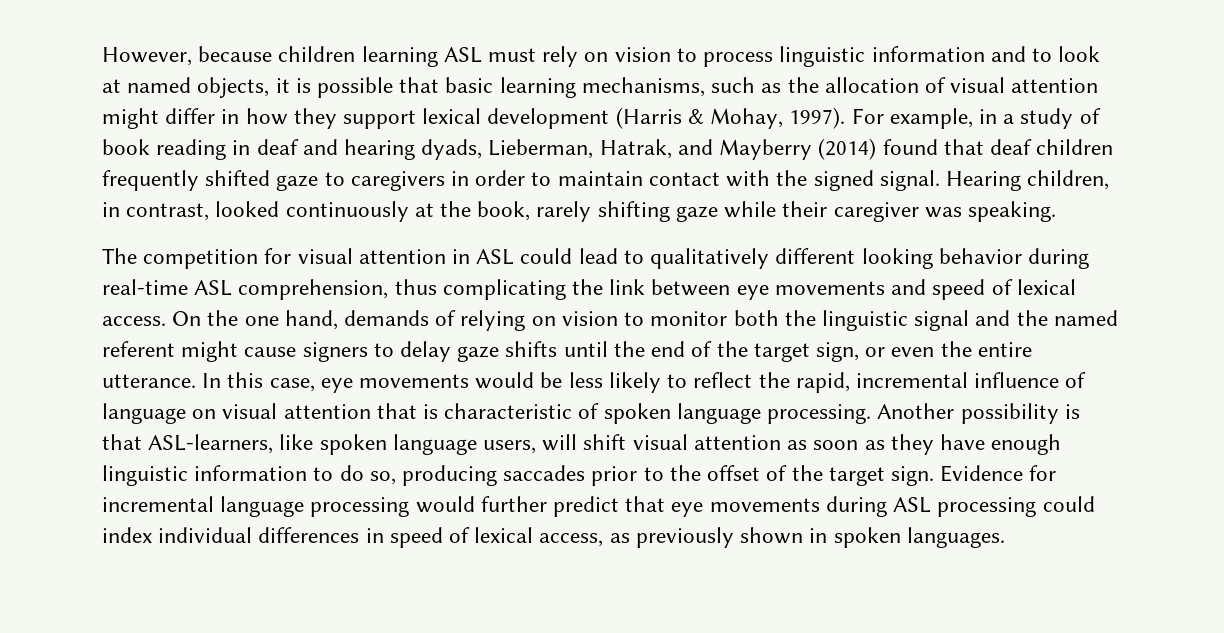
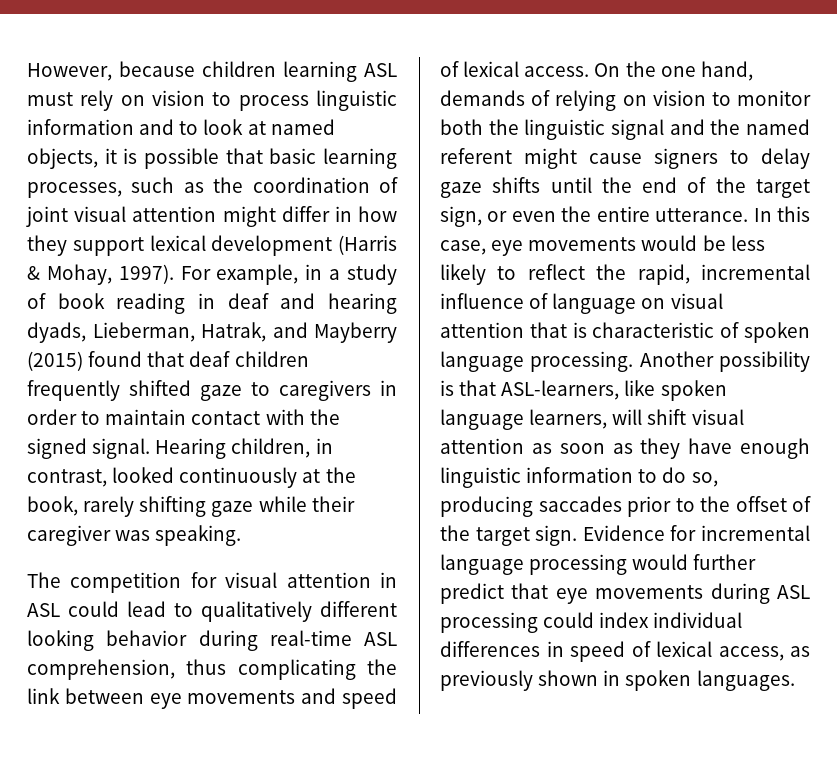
[581,77,705,97] mechanisms, -> [27,182,122,198] processes,
[824,77,946,93] allocation of -> [252,177,398,193] [26,206,68,227] coordination of joint
[818,138,877,160] (2014) -> [27,351,83,371] (2015)
[483,440,537,454] users, -> [529,409,608,429] learners,

